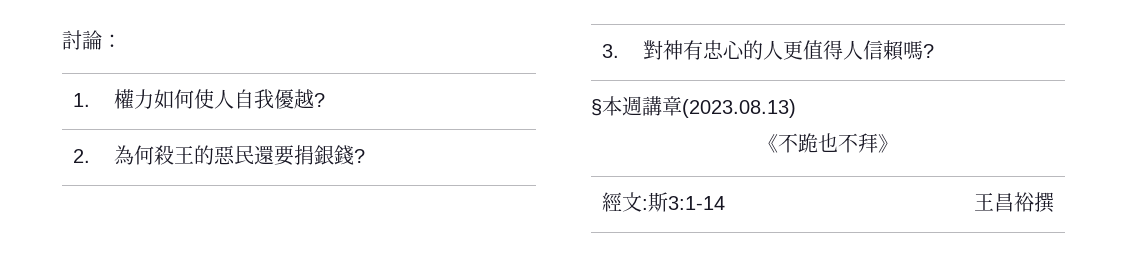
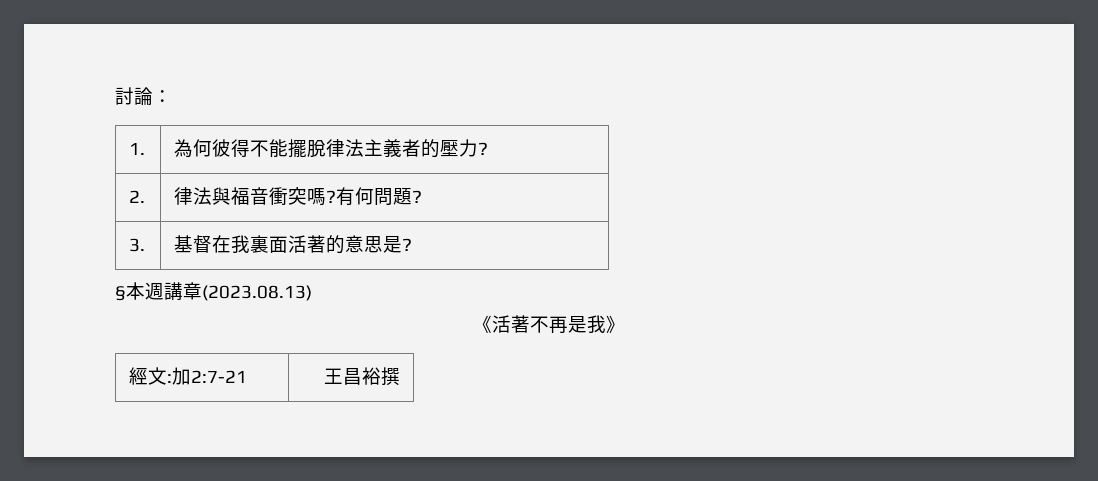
[113,89,325,109] [72,149,90,163] [113,145,365,166] [601,44,619,58] [642,40,923,61] 權力如何使人自我優越? // 2. | 為何殺王的惡民還要捐銀錢? // 3. | 對神有忠心的人更值得人信賴嗎 -> [174,139,489,158] [129,190,146,203] [174,187,423,206] [129,238,146,252] [174,235,403,254] 為何彼得不能擺脫律法主義者的壓力? // 2. | 律法與福音衝突嗎?有何問題? // 3. | 基督在我裏面活著的意思是
[778,133,878,153] 不跪也不拜 -> [492,315,606,334] 活著不再是我
[647,192,725,212] 斯3:1-14 -> [172,367,248,385] 加2:7-21

